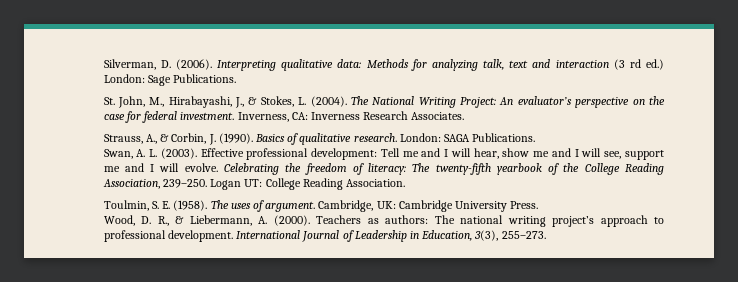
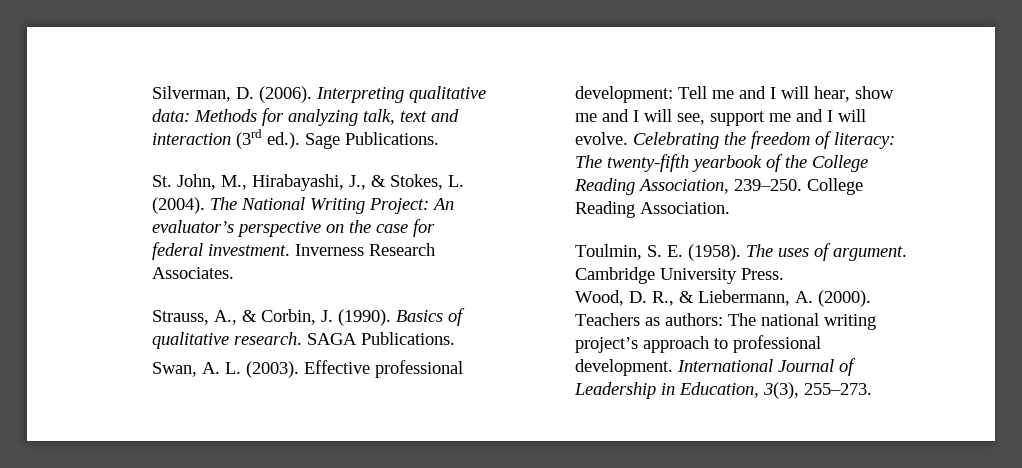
[613,59,665,70] [103,74,145,83] (3 rd ed.) London: -> [236,129,301,149] (3rd ed.).
[237,112,308,122] Inverness, CA: -> (291, 250) none
[399,133,441,142] London: -> (303, 338) none
[210,179,263,190] Logan UT: -> (803, 185) none
[318,200,396,212] Cambridge, UK: -> (908, 253) none

